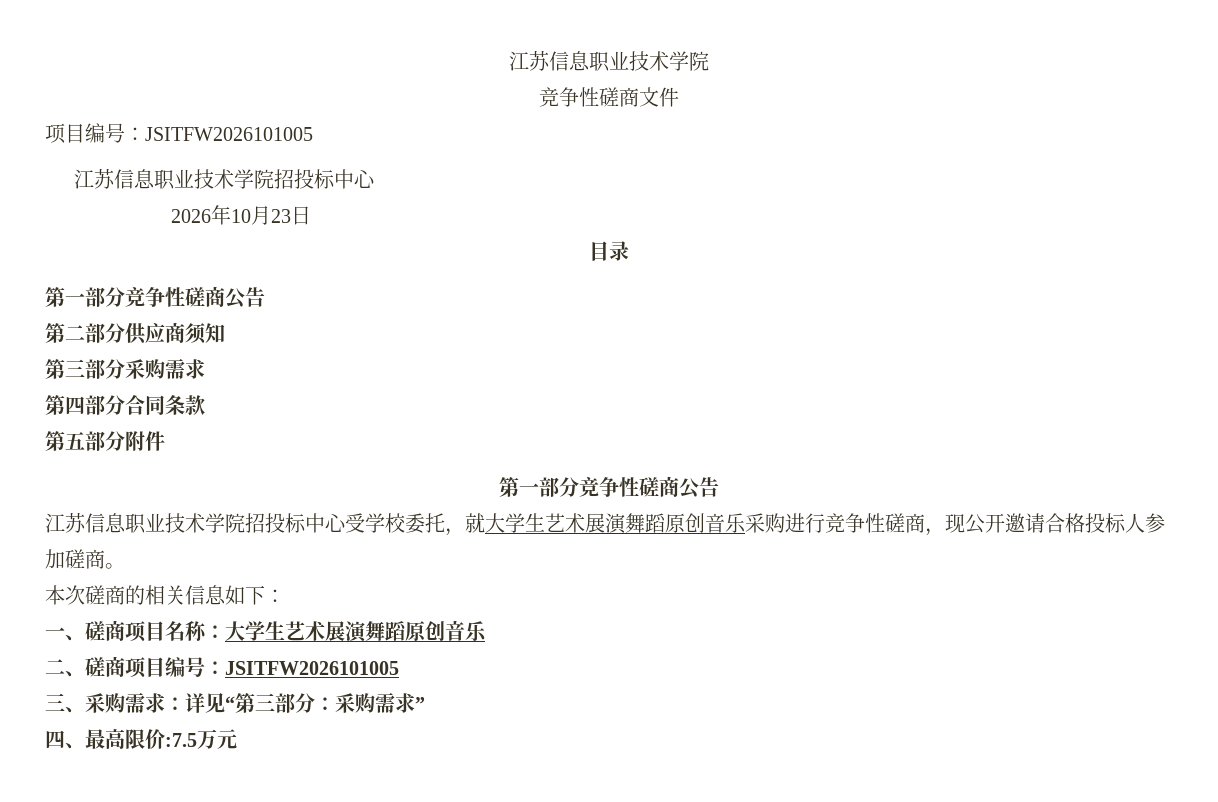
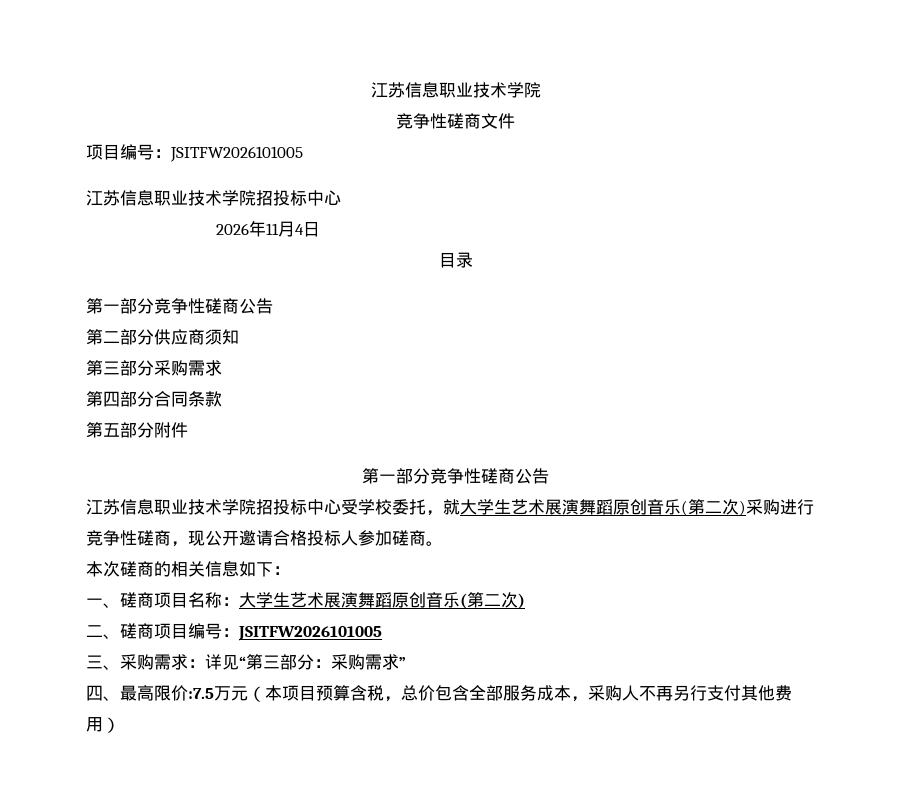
[231,206,292,225] 10月23 -> [265,221,304,237] 11月4
(746, 523) none -> [681,499,746,516] (第二次)
(487, 631) none -> [460,592,525,609] (第二次)
(237, 739) none -> [248,685,792,702] [86,717,120,733] （本项目预算含税，总价包含全部服务成本，采购人不再另行支付其他费用）

